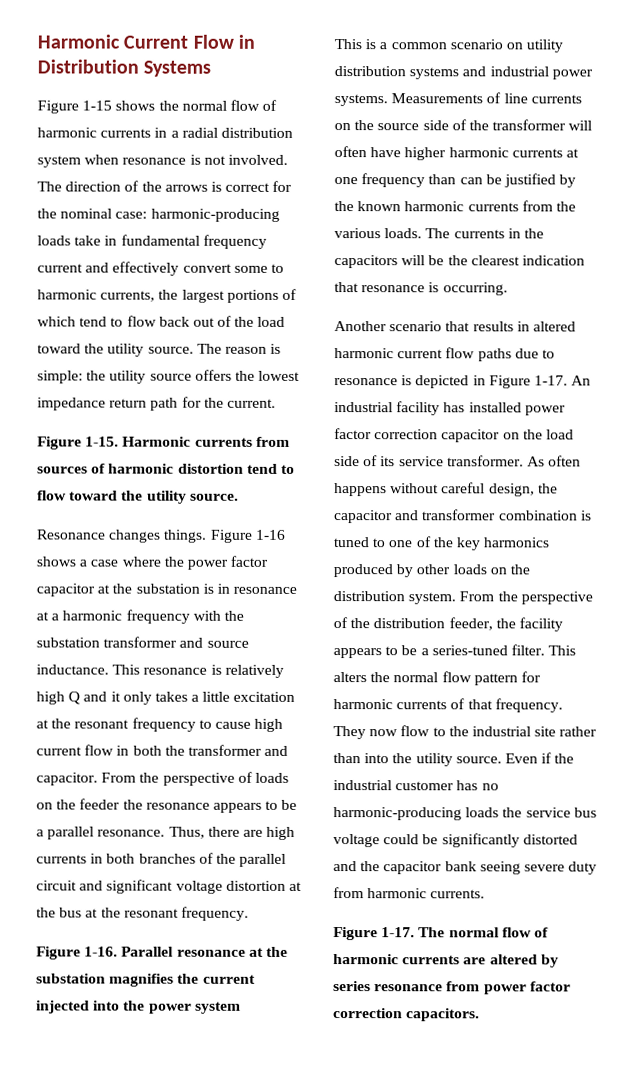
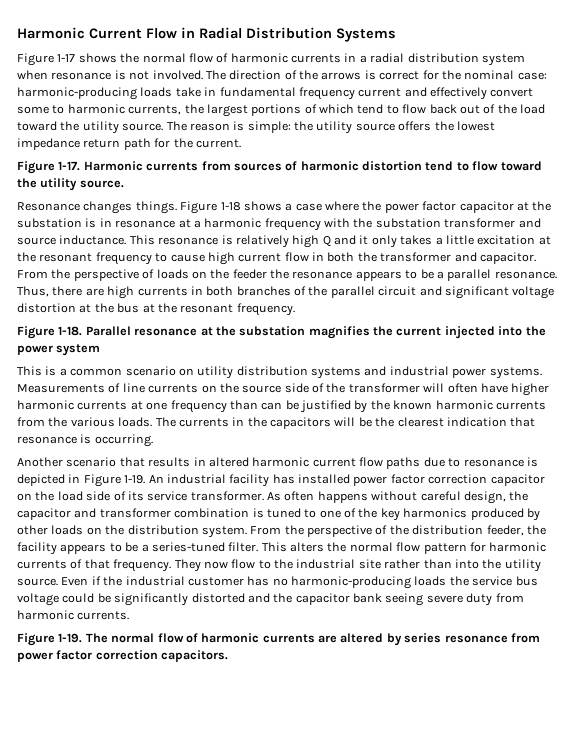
(255, 41) none -> [199,27,242,39] Radial
[82,100,113,111] 1-15 -> [57,54,76,62] 1-17
[85,436,120,447] 1-15. -> [58,161,81,171] 1-17.
[254,529,286,540] 1-16 -> [220,202,241,211] 1-18
[84,946,119,957] 1-16. -> [58,326,83,336] 1-18.
[533,375,568,386] 1-17. -> [124,475,146,484] 1-19.
[381,927,416,938] 1-17. -> [58,633,83,643] 1-19.

